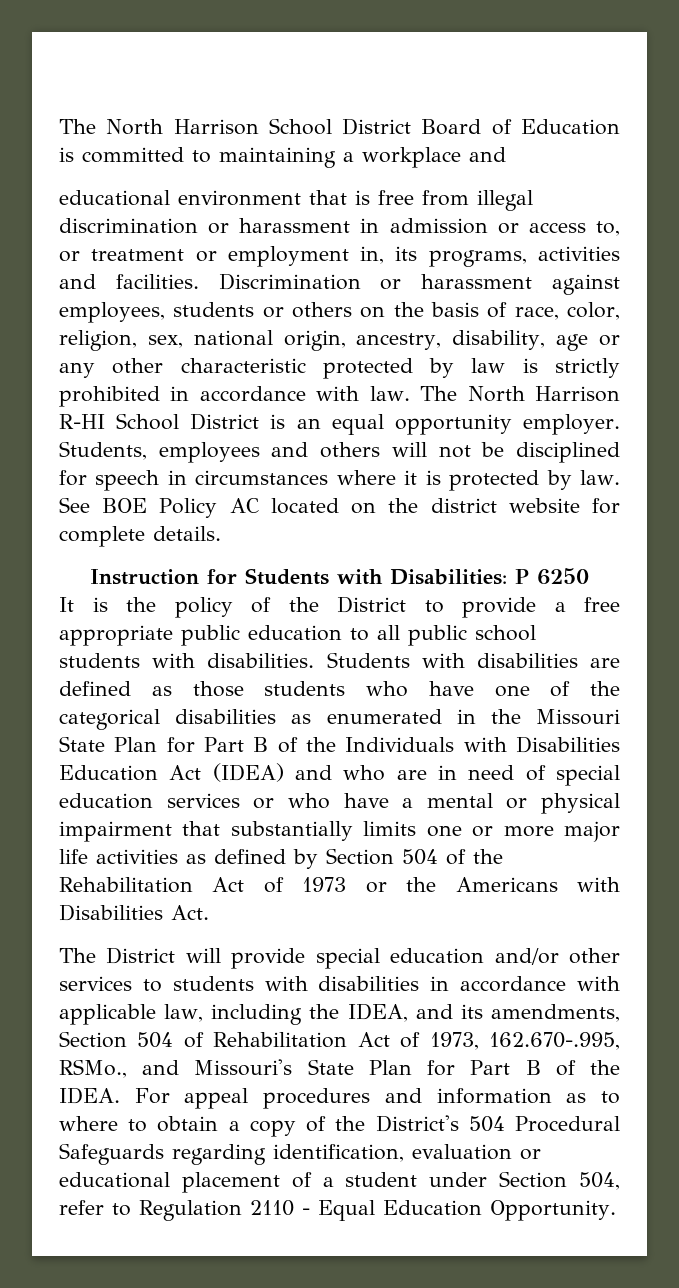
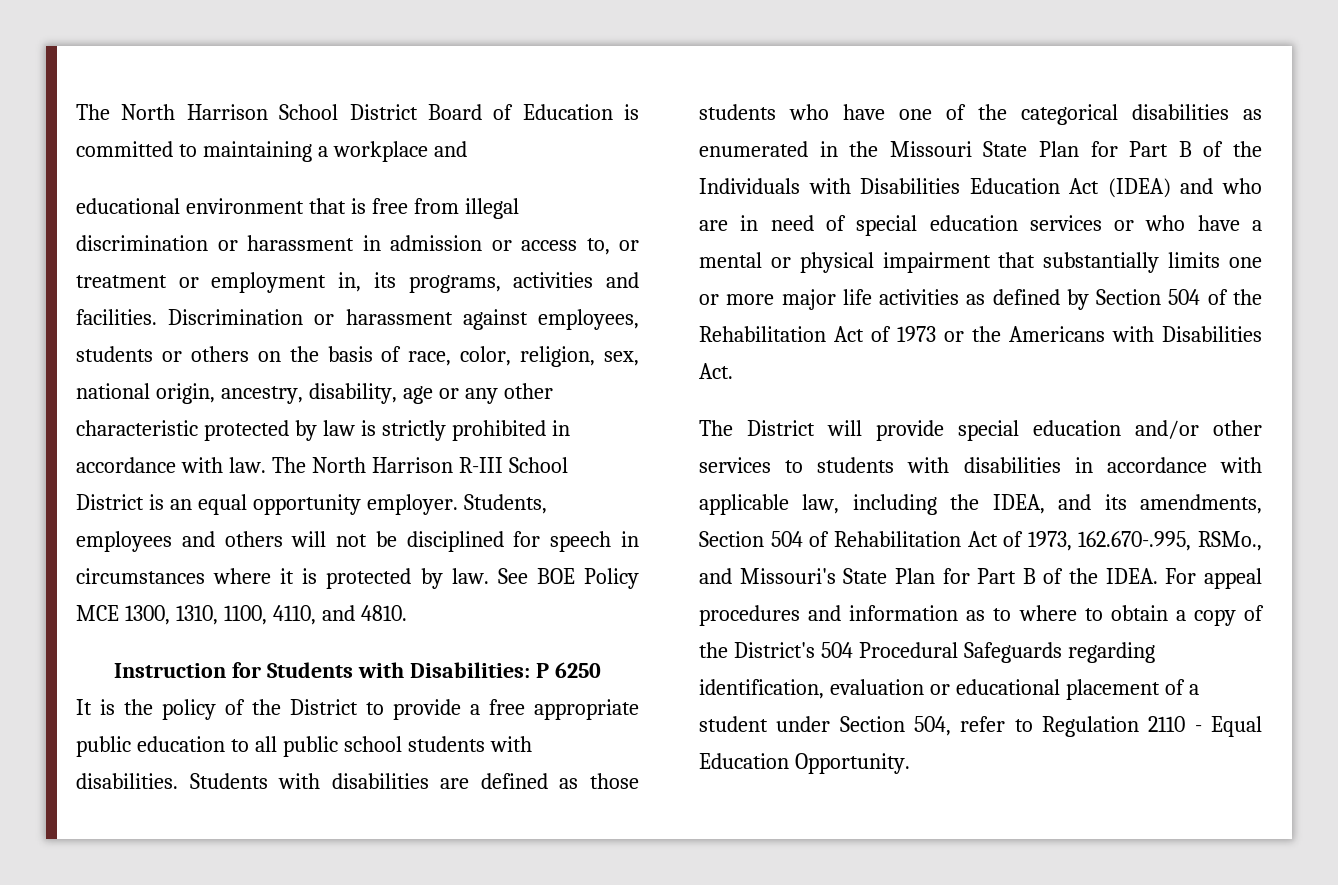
[59,414,105,429] R-HI -> [458,457,503,473] R-III
[229,498,620,514] [59,526,221,547] AC located on the district website for complete details. -> [76,605,407,625] MCE 1300, 1310, 1100, 4110, and 4810.

